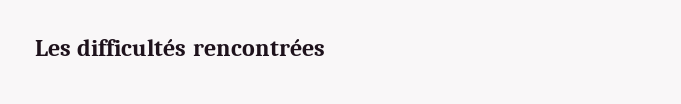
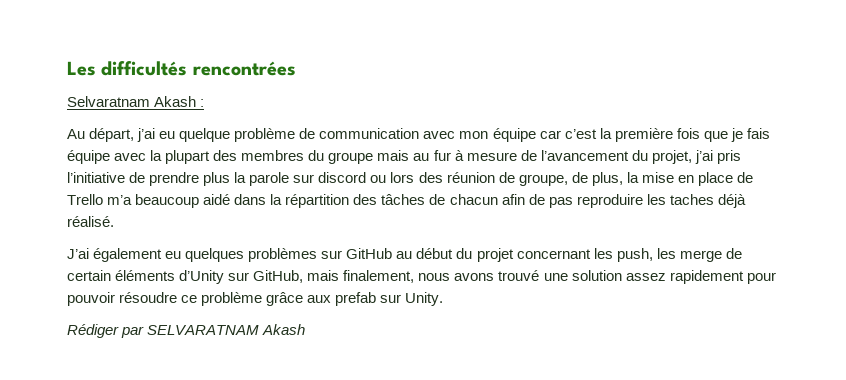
(325, 47) none -> [67,96,205,107] [67,128,770,142] [67,150,741,164] [67,172,753,186] [67,194,746,208] [67,216,114,227] [67,248,742,262] [67,270,776,284] [67,292,444,306] [67,324,306,338] // Selvaratnam Akash : // Au départ, j’ai eu quelque problème de communication avec mon équipe car c’est la première fois que je fais équipe avec la plupart des membres du groupe mais au fur à mesure de l’avancement du projet, j’ai pris l’initiative de prendre plus la parole sur discord ou lors des réunion de groupe, de plus, la mise en place de Trello m’a beaucoup aidé dans la répartition des tâches de chacun afin de pas reproduire les taches déjà réalisé. // J’ai également eu quelques problèmes sur GitHub au début du projet concernant les push, les merge de certain éléments d’Unity sur GitHub, mais finalement, nous avons trouvé une solution assez rapidement pour pouvoir résoudre ce problème grâce aux prefab sur Unity. // Rédiger par SELVARATNAM Akash

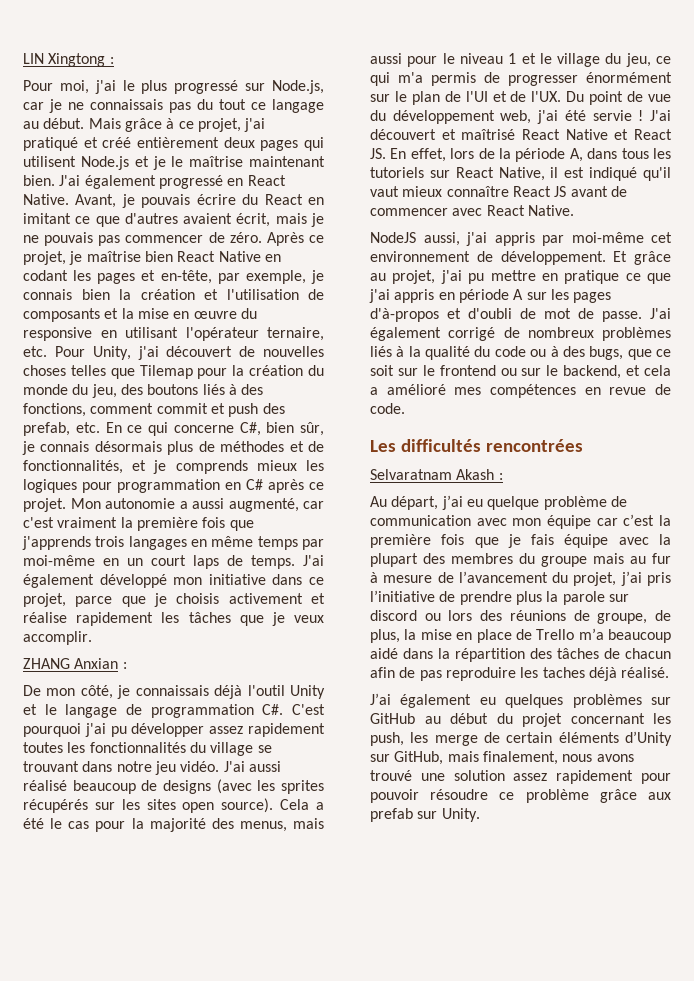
(67, 68) none -> [23,53,114,67] [23,80,324,94] [23,99,324,113] [23,118,266,132] [23,137,324,151] [23,156,325,170] [23,175,286,189] [23,194,324,208] [23,213,324,227] [23,232,324,246] [23,251,281,265] [23,270,324,284] [23,289,324,300] [23,308,257,322] [23,327,324,341] [23,346,325,360] [23,365,324,379] [23,384,264,398] [23,403,285,417] [23,422,324,436] [22,441,324,455] [23,460,324,474] [23,479,324,493] [23,498,324,512] [23,517,254,531] [22,536,324,550] [23,555,324,569] [23,574,324,588] [23,593,325,607] [23,612,324,626] [23,631,92,645] [23,658,127,669] [23,685,325,699] [23,704,325,718] [23,723,326,737] [23,742,272,756] [23,761,281,775] [23,779,324,794] [23,798,324,813] [23,818,324,832] [370,53,671,67] [370,72,672,86] [370,91,671,105] [370,110,671,124] [370,129,672,140] [370,148,671,162] [370,167,671,181] [370,186,627,197] [370,205,574,216] [370,232,672,246] [370,251,671,265] [370,270,671,284] [369,289,612,303] [370,308,671,322] [370,327,671,341] [370,346,671,360] [370,365,671,379] [370,384,671,398] [370,403,405,414] LIN Xingtong : // Pour moi, j'ai le plus progressé sur Node.js, car je ne connaissais pas du tout ce langage au début. Mais grâce à ce projet, j'ai pratiqué et créé entièrement deux pages qui utilisent Node.js et je le maîtrise maintenant bien. J'ai également progressé en React Native. Avant, je pouvais écrire du React en imitant ce que d'autres avaient écrit, mais je ne pouvais pas commencer de zéro. Après ce projet, je maîtrise bien React Native en codant les pages et en-tête, par exemple, je connais bien la création et l'utilisation de composants et la mise en œuvre du responsive en utilisant l'opérateur ternaire, etc. Pour Unity, j'ai découvert de nouvelles choses telles que Tilemap pour la création du monde du jeu, des boutons liés à des fonctions, comment commit et push des prefab, etc. En ce qui concerne C#, bien sûr, je connais désormais plus de méthodes et de fonctionnalités, et je comprends mieux les logiques pour programmation en C# après ce projet. Mon autonomie a aussi augmenté, car c'est vraiment la première fois que j'apprends trois langages en même temps par moi-même en un court laps de temps. J'ai également développé mon initiative dans ce projet, parce que je choisis activement et réalise rapidement les tâches que je veux accomplir. // ZHANG Anxian : // De mon côté, je connaissais déjà l'outil Unity et le langage de programmation C#. C'est pourquoi j'ai pu développer assez rapidement toutes les fonctionnalités du village se trouvant dans notre jeu vidéo. J'ai aussi réalisé beaucoup de designs (avec les sprites récupérés sur les sites open source). Cela a été le cas pour la majorité des menus, mais aussi pour le niveau 1 et le village du jeu, ce qui m'a permis de progresser énormément sur le plan de l'UI et de l'UX. Du point de vue du développement web, j'ai été servie ! J'ai découvert et maîtrisé React Native et React JS. En effet, lors de la période A, dans tous les tutoriels sur React Native, il est indiqué qu'il vaut mieux connaître React JS avant de commencer avec React Native. // NodeJS aussi, j'ai appris par moi-même cet environnement de développement. Et grâce au projet, j'ai pu mettre en pratique ce que j'ai appris en période A sur les pages d'à-propos et d'oubli de mot de passe. J'ai également corrigé de nombreux problèmes liés à la qualité du code ou à des bugs, que ce soit sur le frontend ou sur le backend, et cela a amélioré mes compétences en revue de code. //
[446,172,495,183] réunion -> [509,610,566,621] réunions
[67,324,306,338] // Rédiger par SELVARATNAM Akash -> (480, 815) none

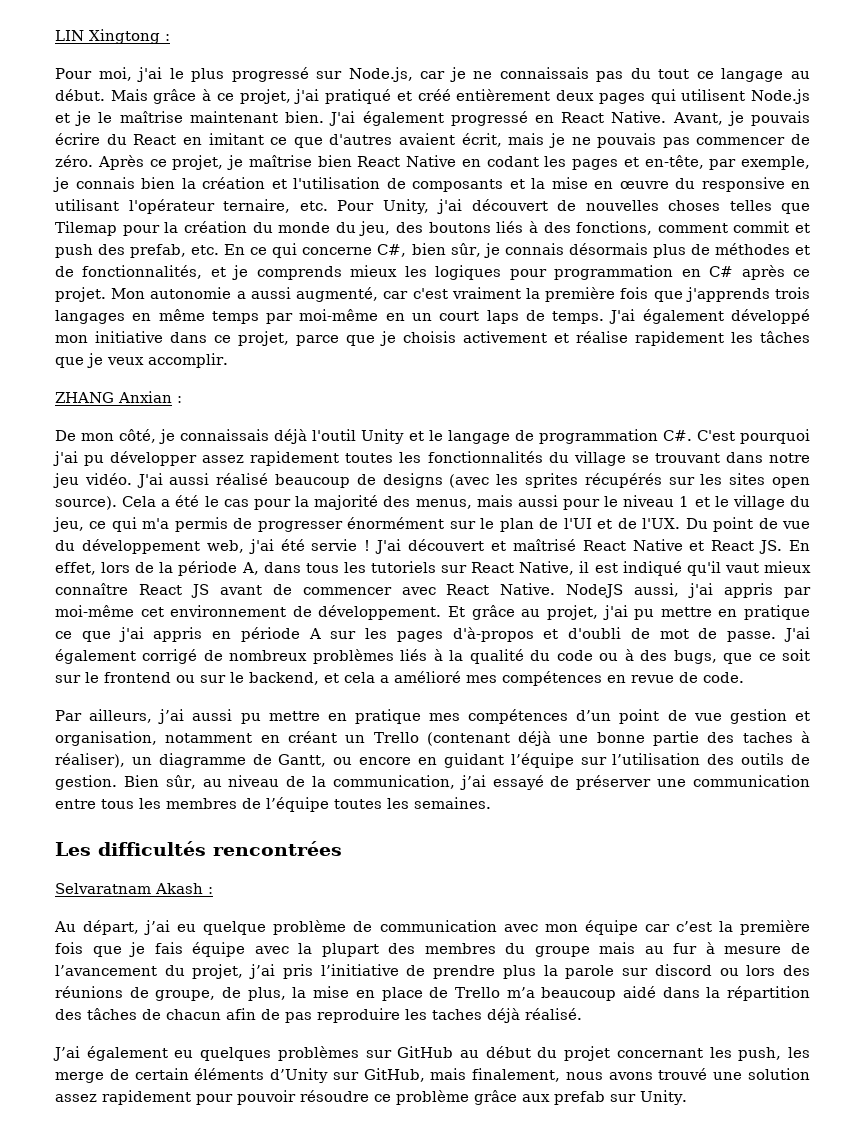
(574, 210) // -> (556, 589) none
(405, 408) none -> [55,709,810,724] [55,731,810,746] [55,753,810,768] [55,775,810,790] [55,797,491,812] // Par ailleurs, j’ai aussi pu mettre en pratique mes compétences d’un point de vue gestion et organisation, notamment en créant un Trello (contenant déjà une bonne partie des taches à réaliser), un diagramme de Gantt, ou encore en guidant l’équipe sur l’utilisation des outils de gestion. Bien sûr, au niveau de la communication, j’ai essayé de préserver une communication entre tous les membres de l’équipe toutes les semaines.

